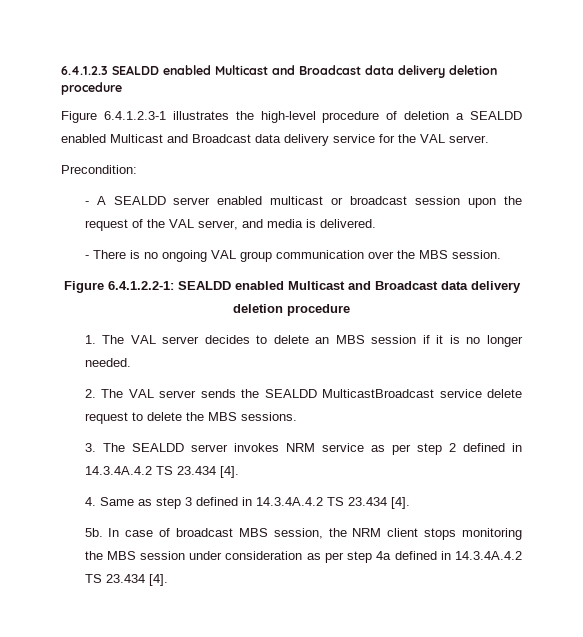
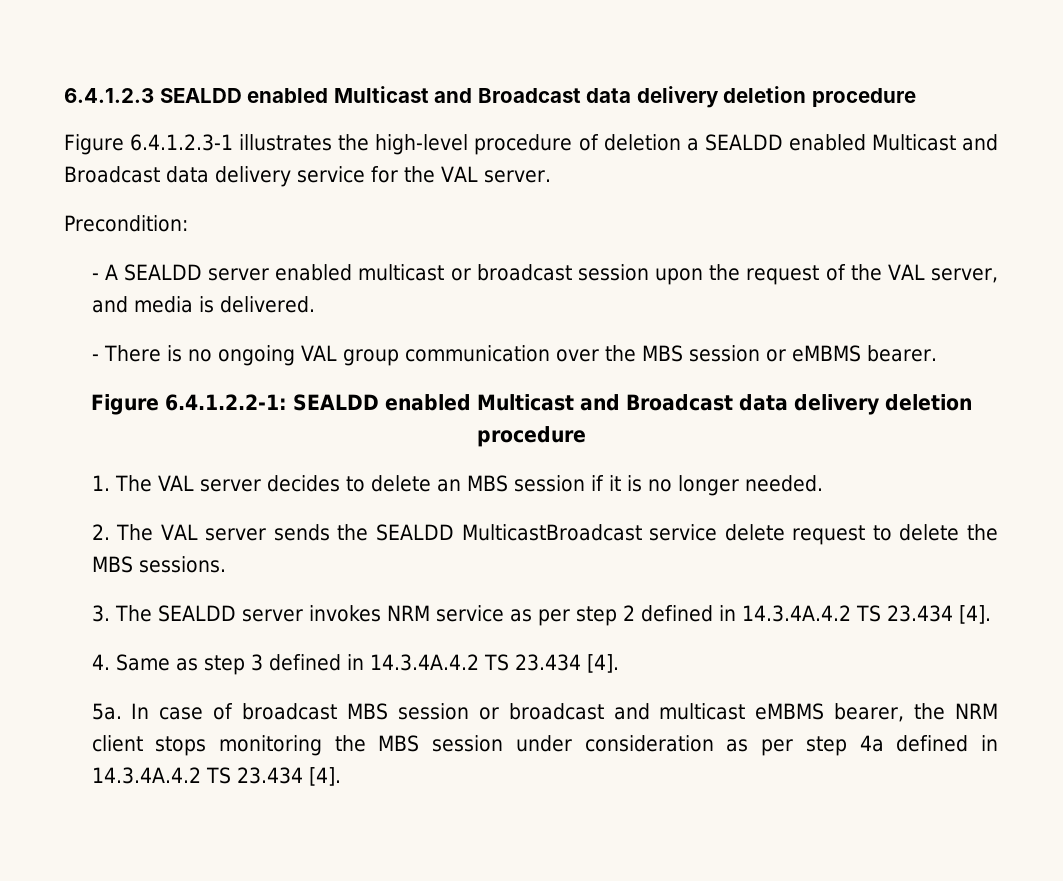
[451,250,501,259] session. -> [689,345,938,362] session or eMBMS bearer.
[84,528,103,537] 5b. -> [91,703,122,720] 5a.
[273,528,323,539] session, -> [397,703,905,722] session or broadcast and multicast eMBMS bearer,

